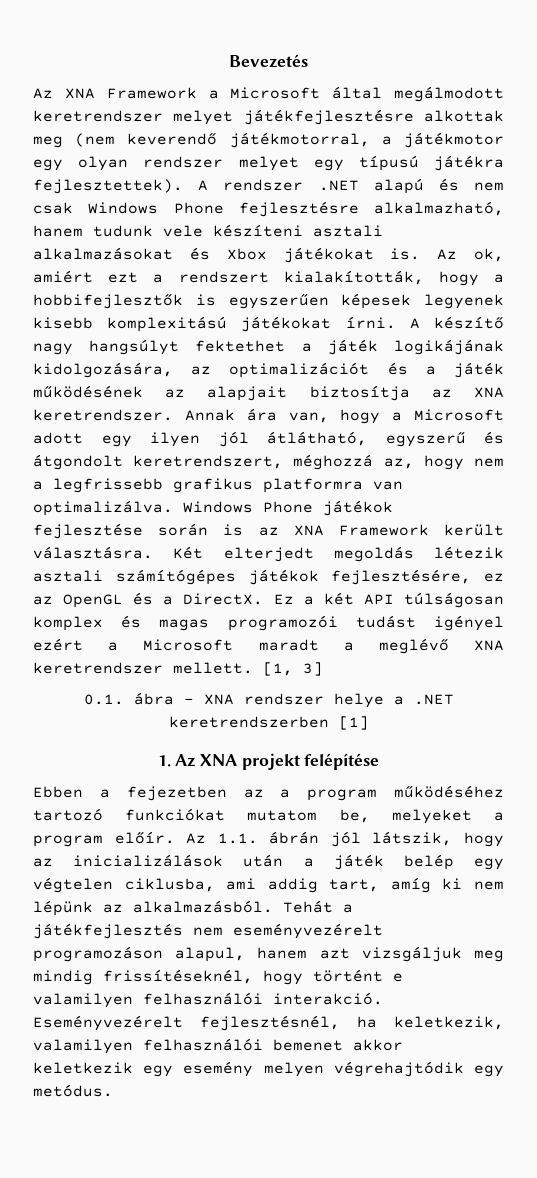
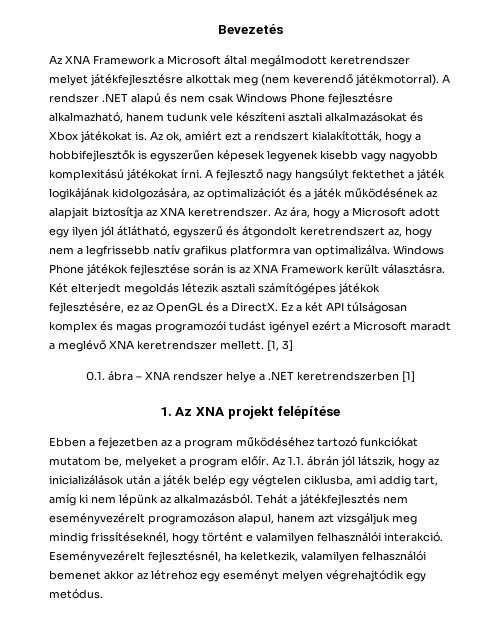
[229,132,504,148] [33,155,505,171] [33,179,183,194] játékmotorral, a játékmotor egy olyan rendszer melyet egy típusú játékra fejlesztettek). -> [355,74,439,86] játékmotorral).
(93, 323) none -> [361,150,438,162] vagy nagyobb
[433,316,504,329] készítő -> [216,169,263,181] fejlesztő
[184,408,329,423] Annak ára van, -> [274,207,310,218] Az ára,
[133,454,374,470] keretrendszert, méghozzá -> [300,226,385,236] keretrendszert
(163, 485) none -> [153,245,180,255] natív
[33,1061,254,1077] keletkezik egy esemény -> [137,570,279,582] az létrehoz egy eseményt

